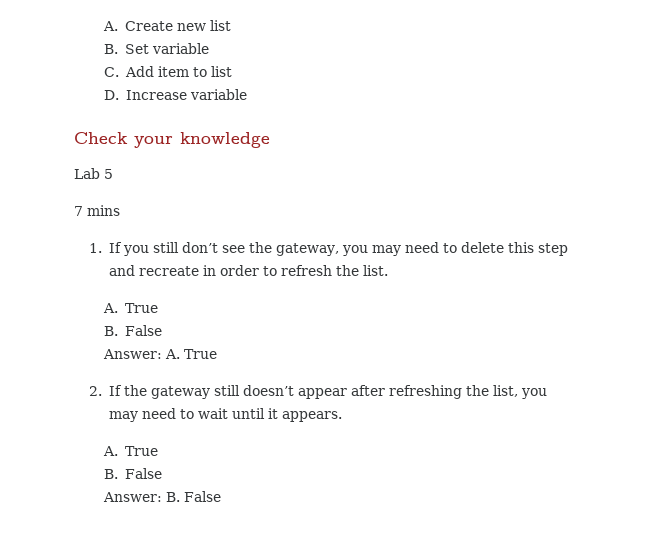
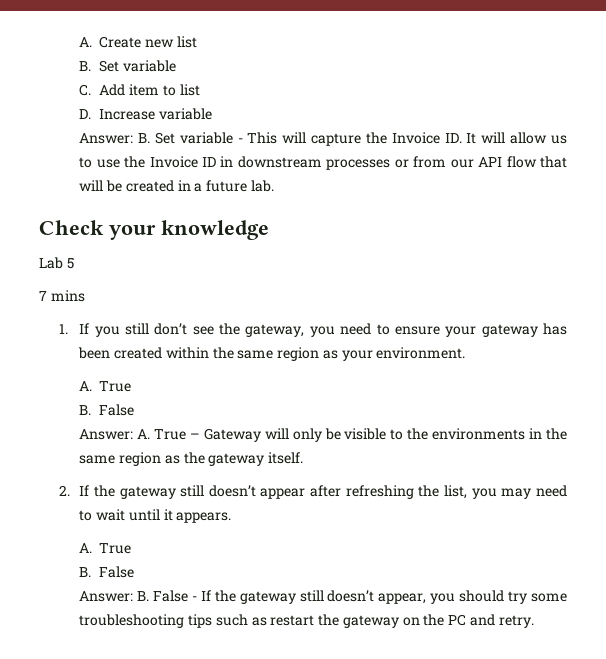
(247, 94) none -> [79,132,567,146] [79,156,567,170] [79,180,274,192] // Answer: B. Set variable - This will capture the Invoice ID. It will allow us to use the Invoice ID in downstream processes or from our API flow that will be created in a future lab.
[371,242,568,256] [108,265,388,276] may need to delete this step and recreate in order to refresh the list. -> [340,323,568,337] [78,347,466,361] need to ensure your gateway has been created within the same region as your environment.
(217, 354) none -> [189,428,568,442] [79,452,304,466] – Gateway will only be visible to the environments in the same region as the gateway itself.
(221, 496) none -> [191,590,568,604] [79,614,534,628] - If the gateway still doesn’t appear, you should try some troubleshooting tips such as restart the gateway on the PC and retry.

